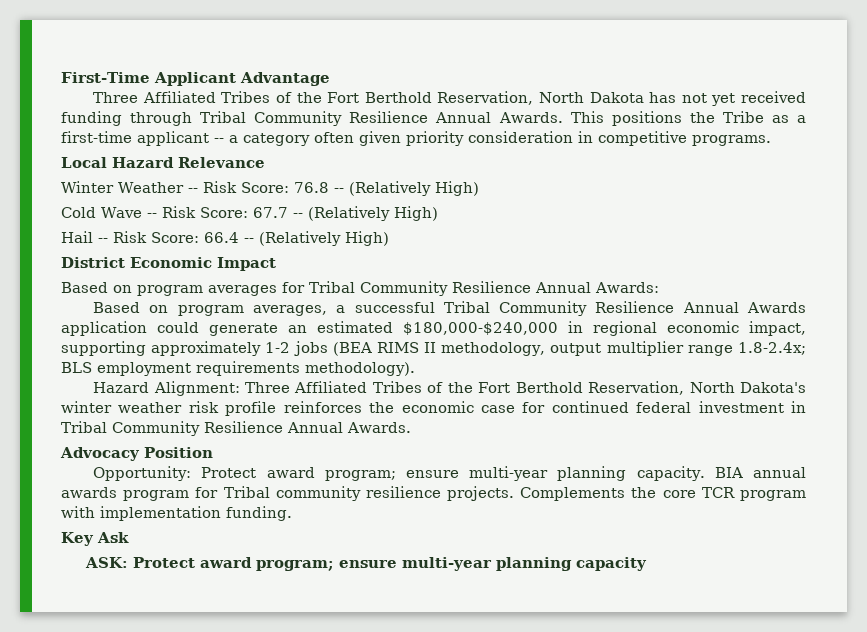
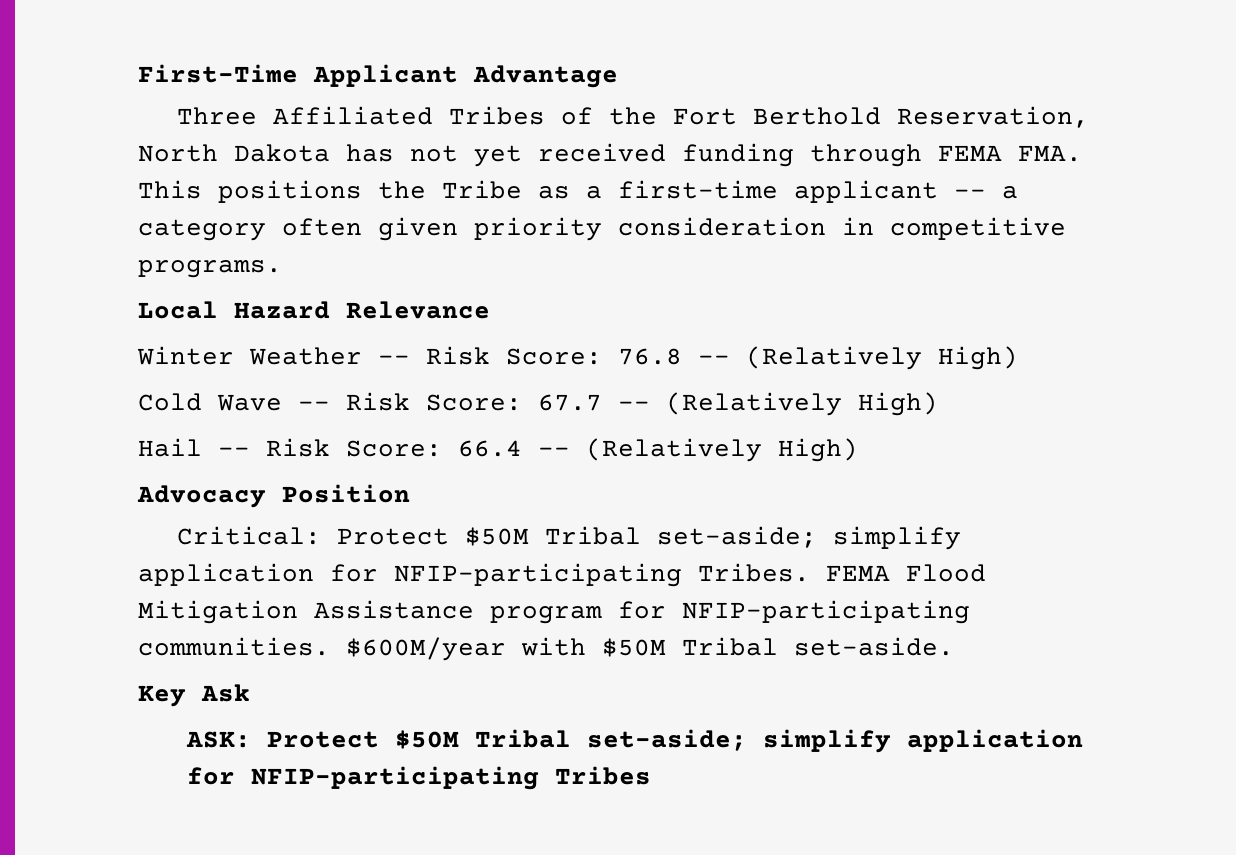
[200,111,563,126] Tribal Community Resilience Annual Awards. -> [938,145,1082,162] FEMA FMA.
[61,257,276,271] [61,281,659,296] [93,301,806,316] [61,321,806,336] [61,341,806,356] [61,361,415,376] [93,381,807,396] [61,401,806,416] [61,421,411,436] [60,447,213,461] [93,466,806,481] [61,486,806,501] [61,506,292,521] [61,532,129,546] [85,557,648,571] District Economic Impact // Based on program averages for Tribal Community Resilience Annual Awards: // Based on program averages, a successful Tribal Community Resilience Annual Awards application could generate an estimated $180,000-$240,000 in regional economic impact, supporting approximately 1-2 jobs (BEA RIMS II methodology, output multiplier range 1.8-2.4x; BLS employment requirements methodology). // Hazard Alignment: Three Affiliated Tribes of the Fort Berthold Reservation, North Dakota's winter weather risk profile reinforces the economic case for continued federal investment in Tribal Community Resilience Annual Awards. // Advocacy Position // Opportunity: Protect award program; ensure multi-year planning capacity. BIA annual awards program for Tribal community resilience projects. Complements the core TCR program with implementation funding. // Key Ask // ASK: Protect award program; ensure multi-year planning capacity -> [137,484,410,508] [176,526,961,550] [138,563,986,587] [138,600,970,624] [138,637,954,661] [138,684,250,707] [186,729,1084,753] [187,766,652,790] Advocacy Position // Critical: Protect $50M Tribal set-aside; simplify application for NFIP-participating Tribes. FEMA Flood Mitigation Assistance program for NFIP-participating communities. $600M/year with $50M Tribal set-aside. // Key Ask // ASK: Protect $50M Tribal set-aside; simplify application for NFIP-participating Tribes

